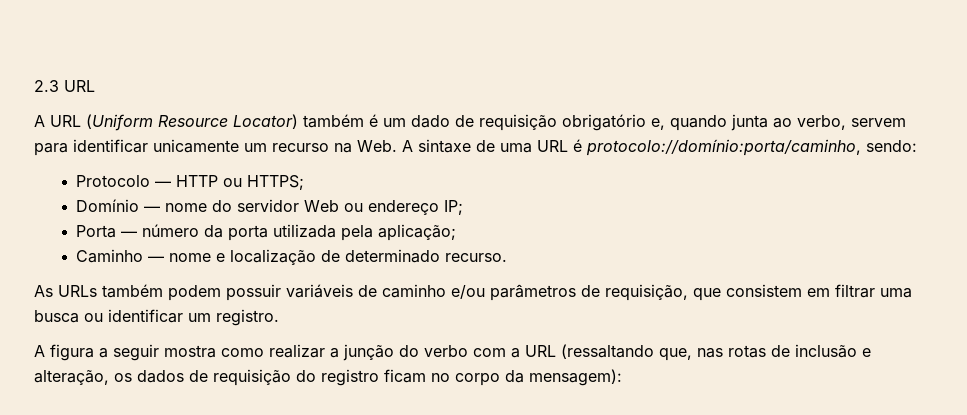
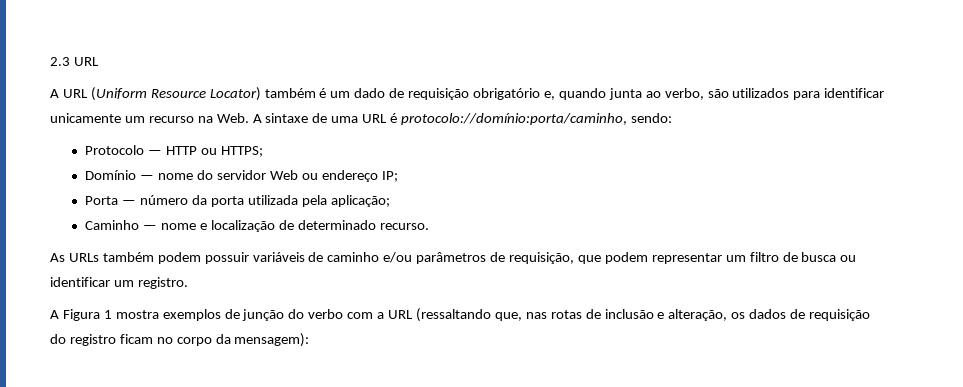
[851,118,906,127] servem -> [707,88,790,98] são utilizados
[726,284,912,298] consistem em filtrar uma -> [604,252,798,264] podem representar um filtro de
[50,344,339,361] figura a seguir mostra como realizar a -> [62,309,240,321] Figura 1 mostra exemplos de

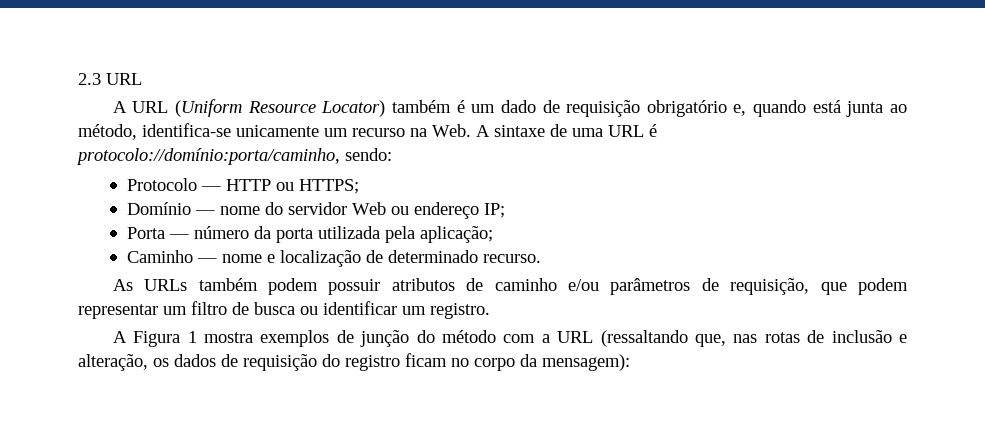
(606, 94) none -> [812,100,841,113] está
[664,88,885,100] verbo, são utilizados para identificar -> [78,123,231,140] método, identifica-se
[252,252,305,262] variáveis -> [391,278,455,291] atributos
[308,309,344,319] verbo -> [442,330,497,343] método

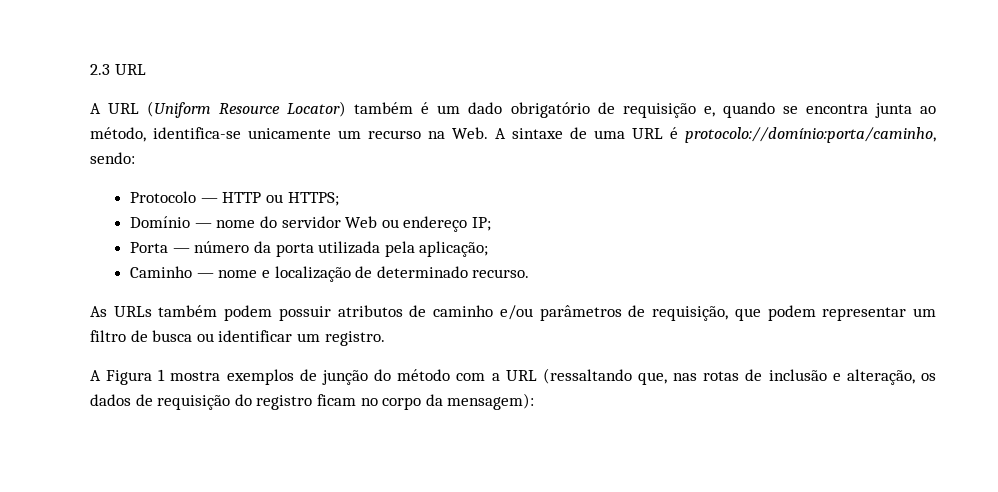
[542,100,727,117] de requisição obrigatório -> [510,102,696,118] obrigatório de requisição
[812,100,841,113] está -> [782,104,868,114] se encontra

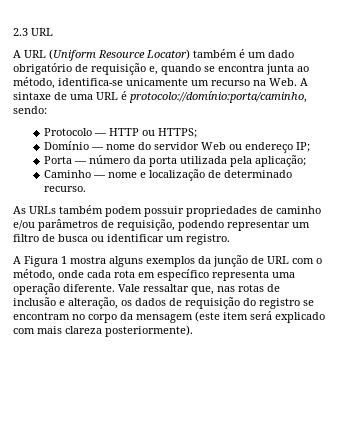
[337,305,403,317] atributos -> [186,206,257,217] propriedades
[734,305,816,321] que podem -> [178,220,224,231] podendo
[226,368,632,385] exemplos de junção do método com a URL (ressaltando -> [109,255,322,267] [13,269,295,281] [13,283,189,295] alguns exemplos da junção de URL com o método, onde cada rota em específico representa uma operação diferente. Vale ressaltar
[316,394,356,406] ficam -> [303,300,314,306] [13,312,70,320] se encontram
[447,393,535,410] mensagem): -> [136,311,325,323] [13,325,193,337] mensagem (este item será explicado com mais clareza posteriormente).

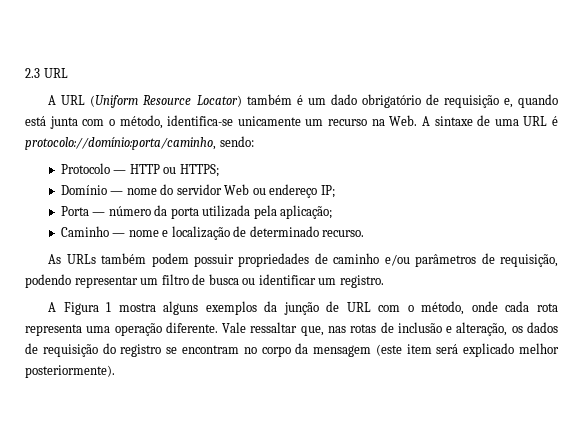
[204,64,309,75] se encontra junta ao -> [25,116,115,129] está junta com o
[138,269,209,281] em específico -> (558, 307) none
[13,326,102,334] com mais clareza -> [519,343,559,354] melhor

